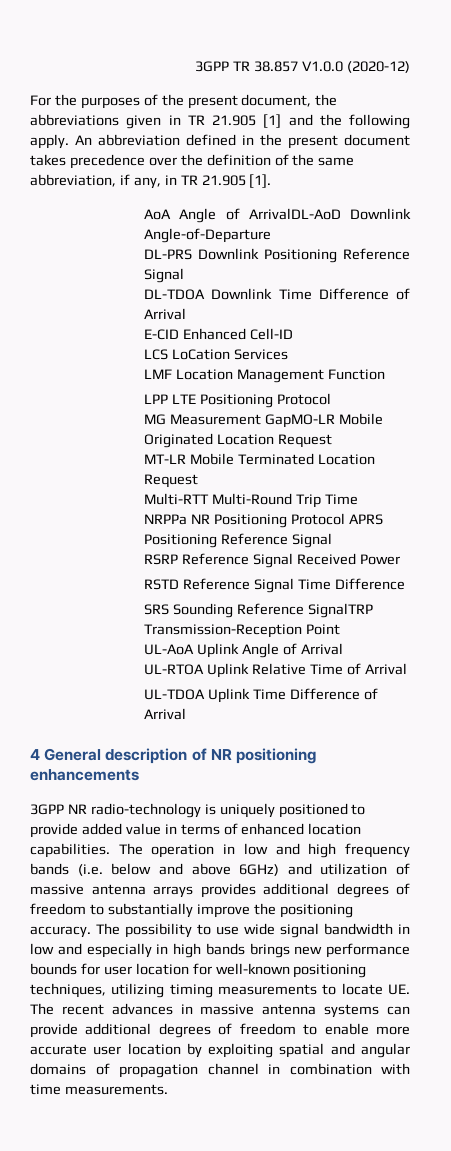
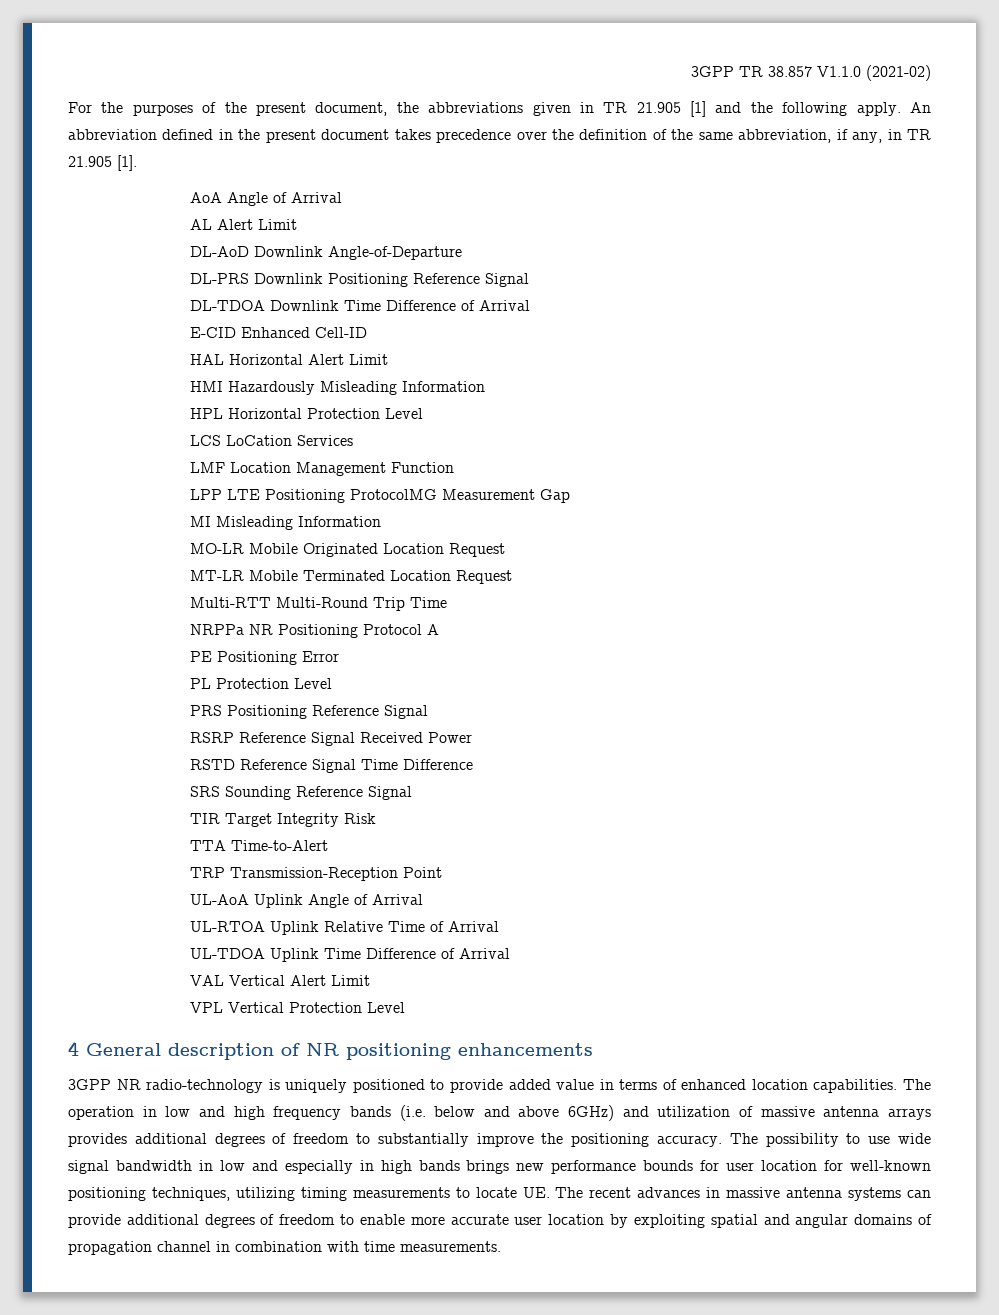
[302,61,410,73] V1.0.0 (2020-12) -> [817,65,931,81] V1.1.0 (2021-02)
[248,208,341,220] ArrivalDL-AoD -> [290,192,342,203] [189,219,297,230] [189,246,249,257] Arrival // AL Alert Limit // DL-AoD
(293, 334) none -> [189,354,388,365] [189,381,485,395] [189,408,423,419] // HAL Horizontal Alert Limit // HMI Hazardously Misleading Information // HPL Horizontal Protection Level
[276,393,331,405] [144,414,335,428] Protocol // MG Measurement GapMO-LR -> [349,489,570,503] [189,516,381,530] [189,543,244,554] ProtocolMG Measurement Gap // MI Misleading Information // MO-LR
[348,514,383,525] APRS -> [426,624,439,635] [189,651,339,665] [189,678,332,689] [189,705,222,716] A // PE Positioning Error // PL Protection Level // PRS
[307,603,373,618] SignalTRP -> [367,786,412,800] [189,813,376,827] [189,840,328,851] [189,867,225,878] Signal // TIR Target Integrity Risk // TTA Time-to-Alert // TRP
(186, 714) none -> [189,975,370,986] [189,1002,405,1013] // VAL Vertical Alert Limit // VPL Vertical Protection Level

